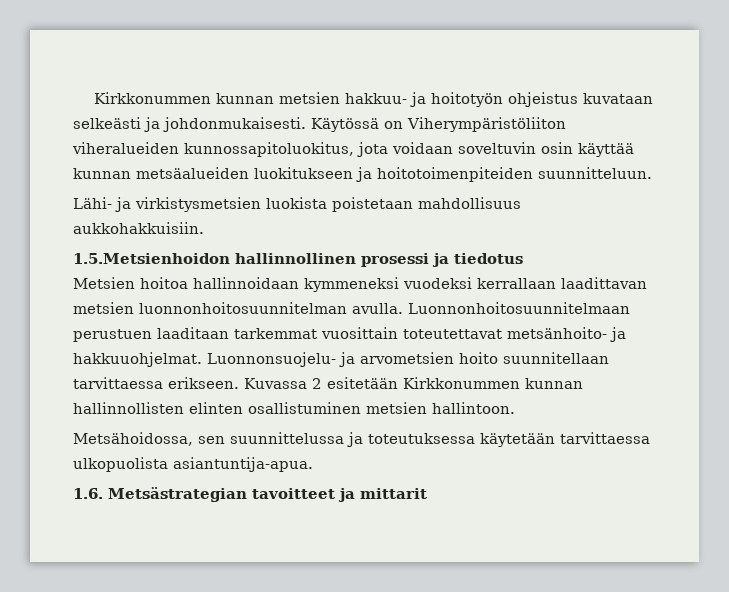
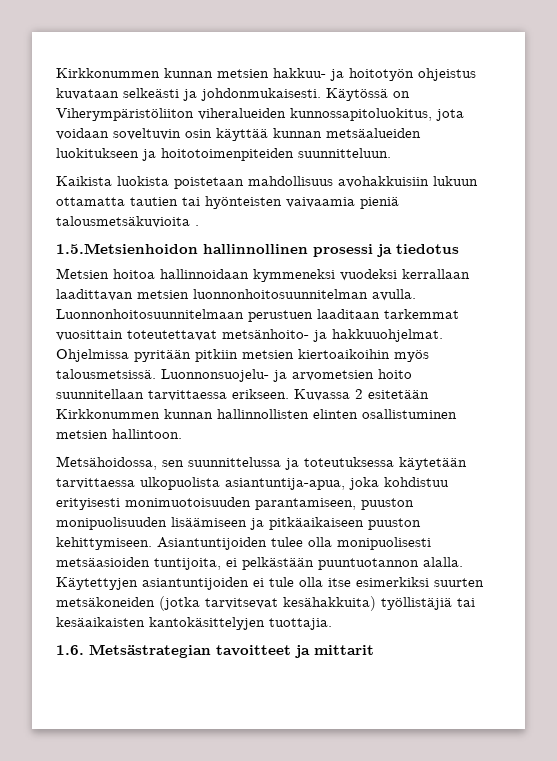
[73,197,521,212] [73,222,204,234] Lähi- ja virkistysmetsien luokista poistetaan mahdollisuus aukkohakkuisiin. -> [56,176,478,189] [56,196,399,209] [56,216,199,228] Kaikista luokista poistetaan mahdollisuus avohakkuisiin lukuun ottamatta tautien tai hyönteisten vaivaamia pieniä talousmetsäkuvioita .
(202, 359) none -> [56,349,429,362] [56,369,156,379] Ohjelmissa pyritään pitkiin metsien kiertoaikoihin myös talousmetsissä.
[173,457,313,472] asiantuntija-apua. -> [225,477,449,490] [56,497,414,510] [56,517,421,530] [56,537,431,550] [56,557,463,570] [56,577,484,590] [56,596,475,611] [56,617,332,630] asiantuntija-apua, joka kohdistuu erityisesti monimuotoisuuden parantamiseen, puuston monipuolisuuden lisäämiseen ja pitkäaikaiseen puuston kehittymiseen. Asiantuntijoiden tulee olla monipuolisesti metsäasioiden tuntijoita, ei pelkästään puuntuotannon alalla. Käytettyjen asiantuntijoiden ei tule olla itse esimerkiksi suurten metsäkoneiden (jotka tarvitsevat kesähakkuita) työllistäjiä tai kesäaikaisten kantokäsittelyjen tuottajia.

